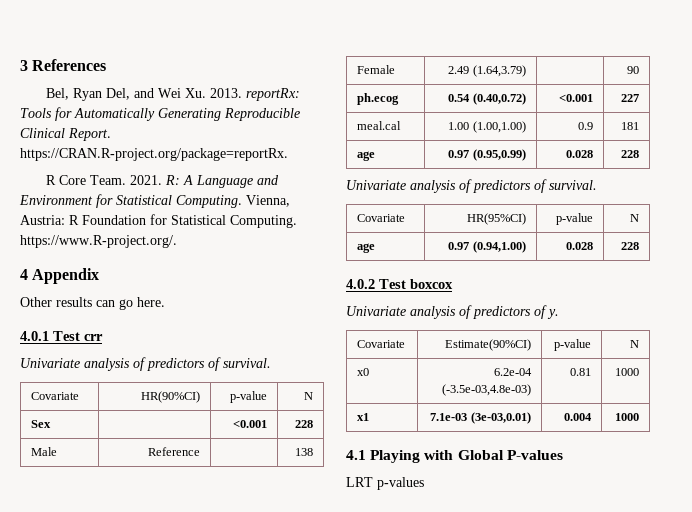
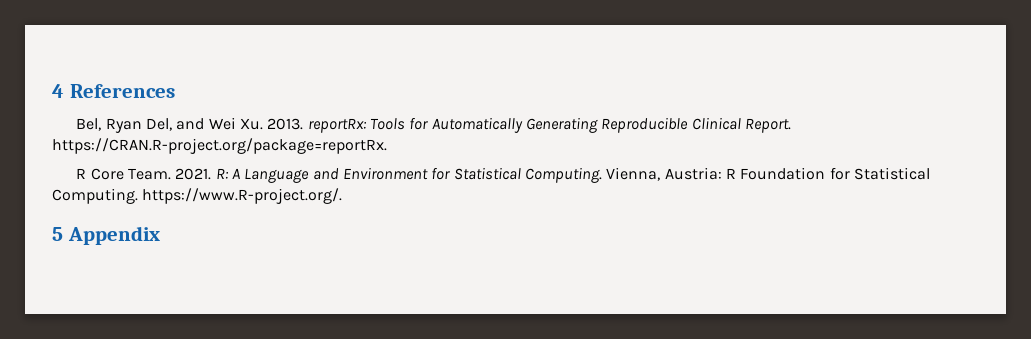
[20,60,28,71] 3 -> [52,84,64,98] 4
[20,269,28,280] 4 -> [52,227,63,241] 5
[20,297,165,310] [20,331,103,341] [20,357,271,371] [31,392,80,400] [140,391,200,403] [229,391,267,403] [303,392,313,400] [31,420,52,428] [232,420,267,428] [294,420,313,428] [31,447,58,456] [147,447,200,456] [294,448,313,456] [357,65,396,74] [448,65,526,77] [626,66,639,74] [357,93,400,105] [448,93,526,105] [558,94,593,102] [620,94,639,102] [357,121,402,130] [448,121,526,133] [577,122,593,130] [620,122,639,130] [357,151,376,161] [448,149,526,161] [565,150,593,158] [620,150,639,158] [346,179,597,193] [357,214,406,222] [466,213,526,225] [555,213,593,225] [629,214,639,222] [357,243,376,253] [448,241,526,253] [565,242,593,250] [620,242,639,250] [346,279,453,289] [346,305,559,319] [357,340,406,348] [444,339,531,351] [553,339,591,351] [629,340,639,348] [357,368,370,376] [493,368,532,376] [441,384,531,396] [569,368,591,376] [614,368,639,376] [357,413,370,421] [430,412,531,424] [563,413,592,421] [614,413,639,421] [346,450,563,463] [346,477,424,490] // Other results can go here. // 4.0.1 Test crr // Univariate analysis of predictors of survival. // Covariate | HR(90%CI) | p-value | N // Sex | | <0.001 | 228 // Male | Reference | | 138 // Female | 2.49 (1.64,3.79) | | 90 // ph.ecog | 0.54 (0.40,0.72) | <0.001 | 227 // meal.cal | 1.00 (1.00,1.00) | 0.9 | 181 // age | 0.97 (0.95,0.99) | 0.028 | 228 // Univariate analysis of predictors of survival. // Covariate | HR(95%CI) | p-value | N // age | 0.97 (0.94,1.00) | 0.028 | 228 // 4.0.2 Test boxcox // Univariate analysis of predictors of y. // Covariate | Estimate(90%CI) | p-value | N // x0 | 6.2e-04 (-3.5e-03,4.8e-03) | 0.81 | 1000 // x1 | 7.1e-03 (3e-03,0.01) | 0.004 | 1000 // 4.1 Playing with Global P-values // LRT p-values -> (160, 235) none

